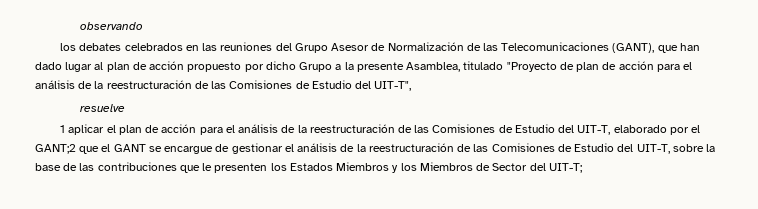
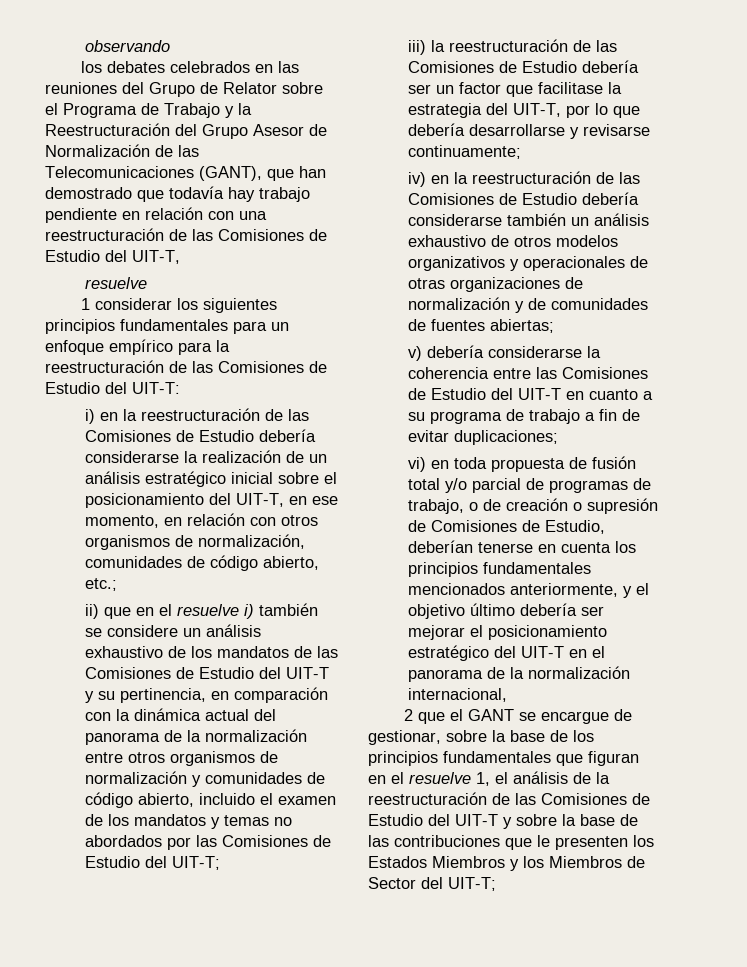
(328, 48) none -> [200,82,323,94] [45,103,252,118] [45,123,248,139] de Relator sobre el Programa de Trabajo y la Reestructuración del Grupo
[35,61,680,72] dado lugar al plan de acción propuesto por dicho Grupo a la presente Asamblea, titulado "Proyecto de plan de acción para -> [45,186,310,202] [45,207,267,223] [45,228,327,241] [45,250,180,264] [84,277,147,289] [81,298,278,313] [45,319,289,334] [45,339,230,355] [45,360,327,373] [45,382,180,394] [84,408,309,424] [84,429,316,442] [84,450,327,463] [84,471,337,487] [84,493,338,508] [84,513,318,528] [84,534,305,550] [84,555,319,571] [84,578,117,591] [84,603,318,619] [84,624,261,637] [84,646,338,658] [84,667,329,679] [84,687,328,703] [84,708,276,721] [84,729,307,745] [84,751,278,766] [84,771,325,787] [84,792,336,808] [84,814,292,829] [84,835,331,850] [84,856,220,870] [407,39,617,55] [407,60,639,73] [407,82,622,97] [407,103,640,118] [407,123,650,139] [407,145,521,159] [407,171,640,187] [407,192,639,205] [407,213,649,226] [407,235,618,247] [407,256,648,271] [407,277,583,292] [407,297,648,313] [407,319,554,333] [407,345,601,361] [407,367,648,379] [407,388,653,400] [407,409,640,424] [407,430,558,445] [407,456,636,472] [407,478,651,493] [407,498,658,514] [407,520,605,534] [407,540,636,553] [407,562,591,577] [407,583,649,598] [407,603,604,619] [407,625,607,640] [407,645,605,661] [407,666,630,682] [407,688,507,702] [404,709,633,724] [368,730,594,745] [368,751,639,766] [368,772,490,786] demostrado que todavía hay trabajo pendiente en relación con una reestructuración de las Comisiones de Estudio del UIT-T, // resuelve // 1 considerar los siguientes principios fundamentales para un enfoque empírico para la reestructuración de las Comisiones de Estudio del UIT-T: // i) en la reestructuración de las Comisiones de Estudio debería considerarse la realización de un análisis estratégico inicial sobre el posicionamiento del UIT-T, en ese momento, en relación con otros organismos de normalización, comunidades de código abierto, etc.; // ii) que en el resuelve i) también se considere un análisis exhaustivo de los mandatos de las Comisiones de Estudio del UIT-T y su pertinencia, en comparación con la dinámica actual del panorama de la normalización entre otros organismos de normalización y comunidades de código abierto, incluido el examen de los mandatos y temas no abordados por las Comisiones de Estudio del UIT-T; // iii) la reestructuración de las Comisiones de Estudio debería ser un factor que facilitase la estrategia del UIT-T, por lo que debería desarrollarse y revisarse continuamente; // iv) en la reestructuración de las Comisiones de Estudio debería considerarse también un análisis exhaustivo de otros modelos organizativos y operacionales de otras organizaciones de normalización y de comunidades de fuentes abiertas; // v) debería considerarse la coherencia entre las Comisiones de Estudio del UIT-T en cuanto a su programa de trabajo a fin de evitar duplicaciones; // vi) en toda propuesta de fusión total y/o parcial de programas de trabajo, o de creación o supresión de Comisiones de Estudio, deberían tenerse en cuenta los principios fundamentales mencionados anteriormente, y el objetivo último debería ser mejorar el posicionamiento estratégico del UIT-T en el panorama de la normalización internacional, // 2 que el GANT se encargue de gestionar, sobre la base de los principios fundamentales que figuran en el resuelve 1,
[374,81,412,91] [80,104,126,112] [60,124,701,135] [35,143,670,154] UIT-T", // resuelve // 1 aplicar el plan de acción para el análisis de la reestructuración de las Comisiones de Estudio del UIT-T, elaborado por el GANT;2 que el GANT se encargue de gestionar el análisis de la reestructuración de las Comisiones de Estudio del UIT-T, -> [455,814,512,829] UIT-T y

